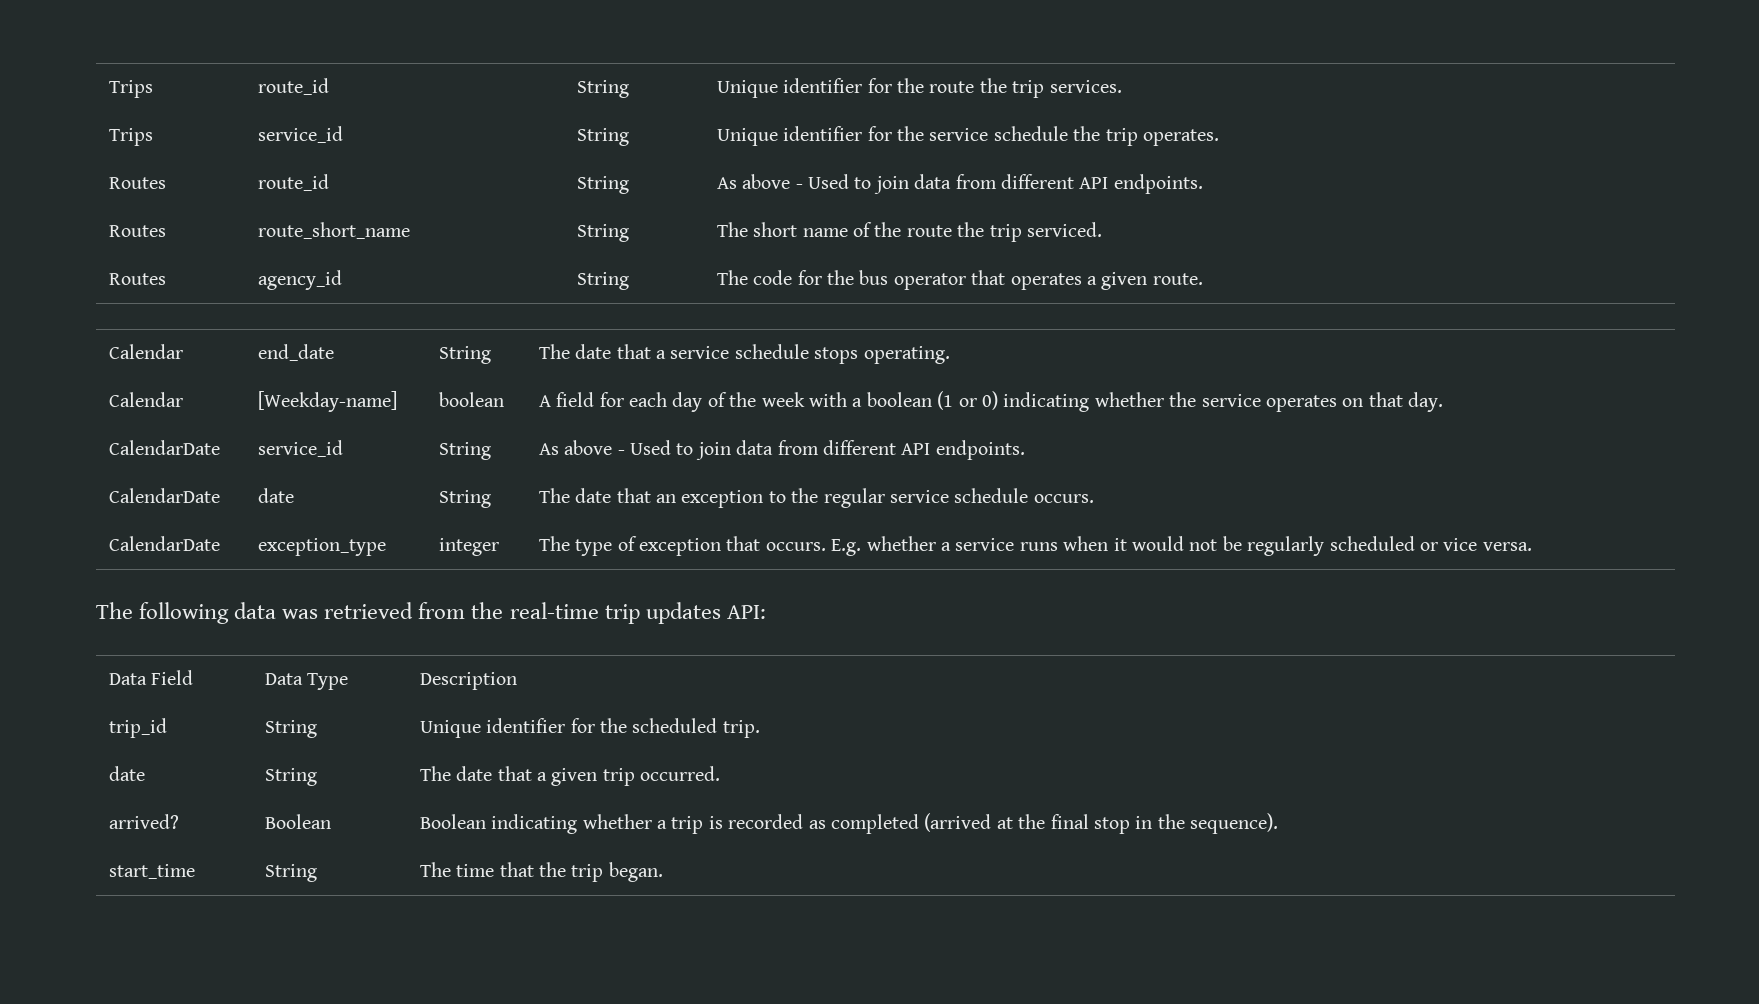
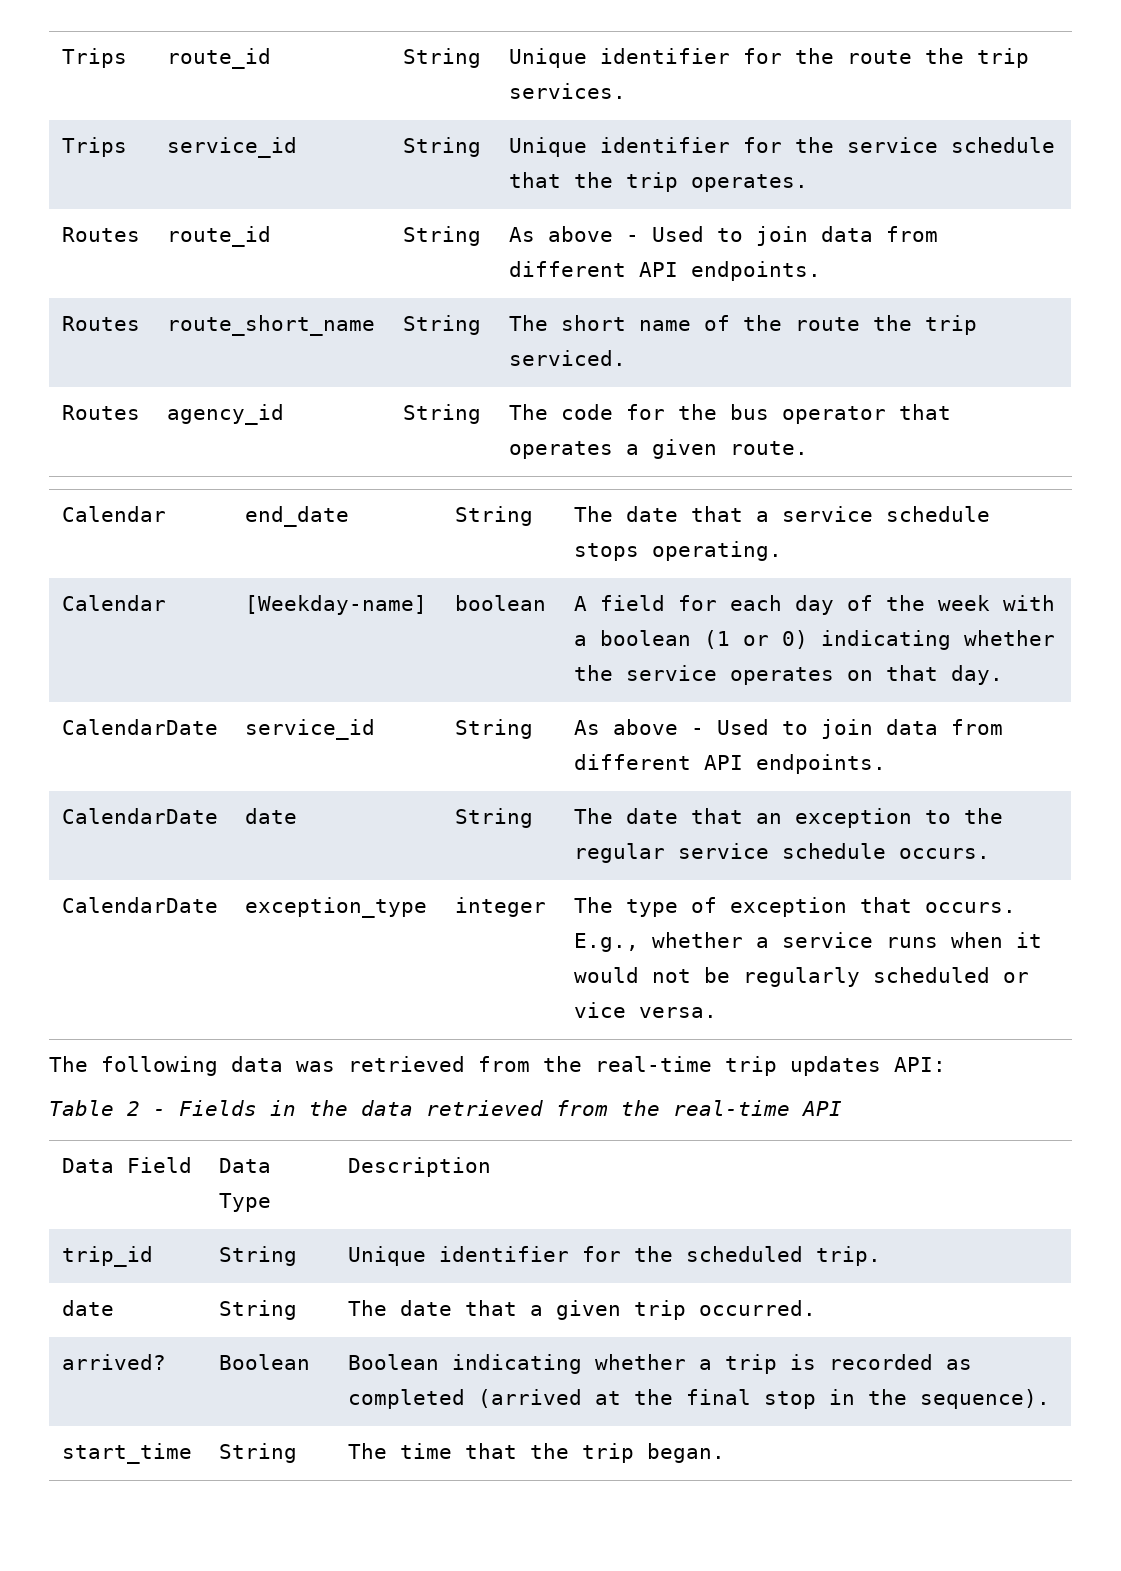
(1068, 133) none -> [509,172,562,188] that
[831,539,862,556] E.g. -> [574,933,640,952] E.g.,
(766, 612) none -> [49,1100,842,1116] // Table 2 - Fields in the data retrieved from the real-time API

